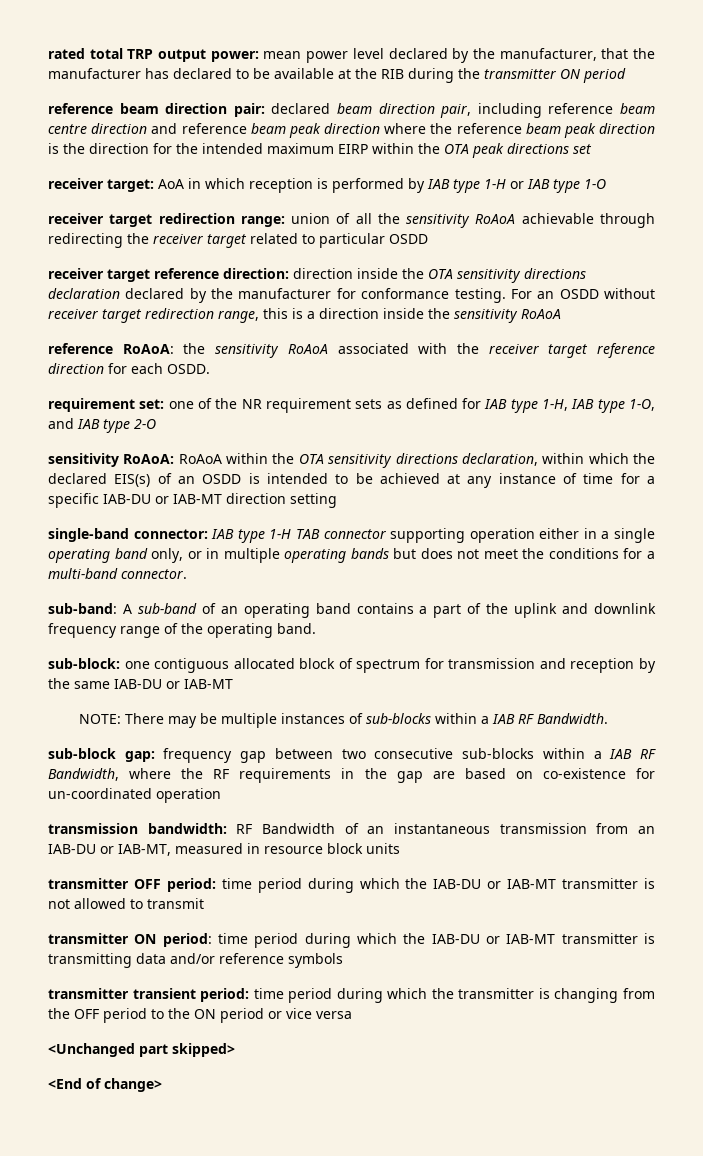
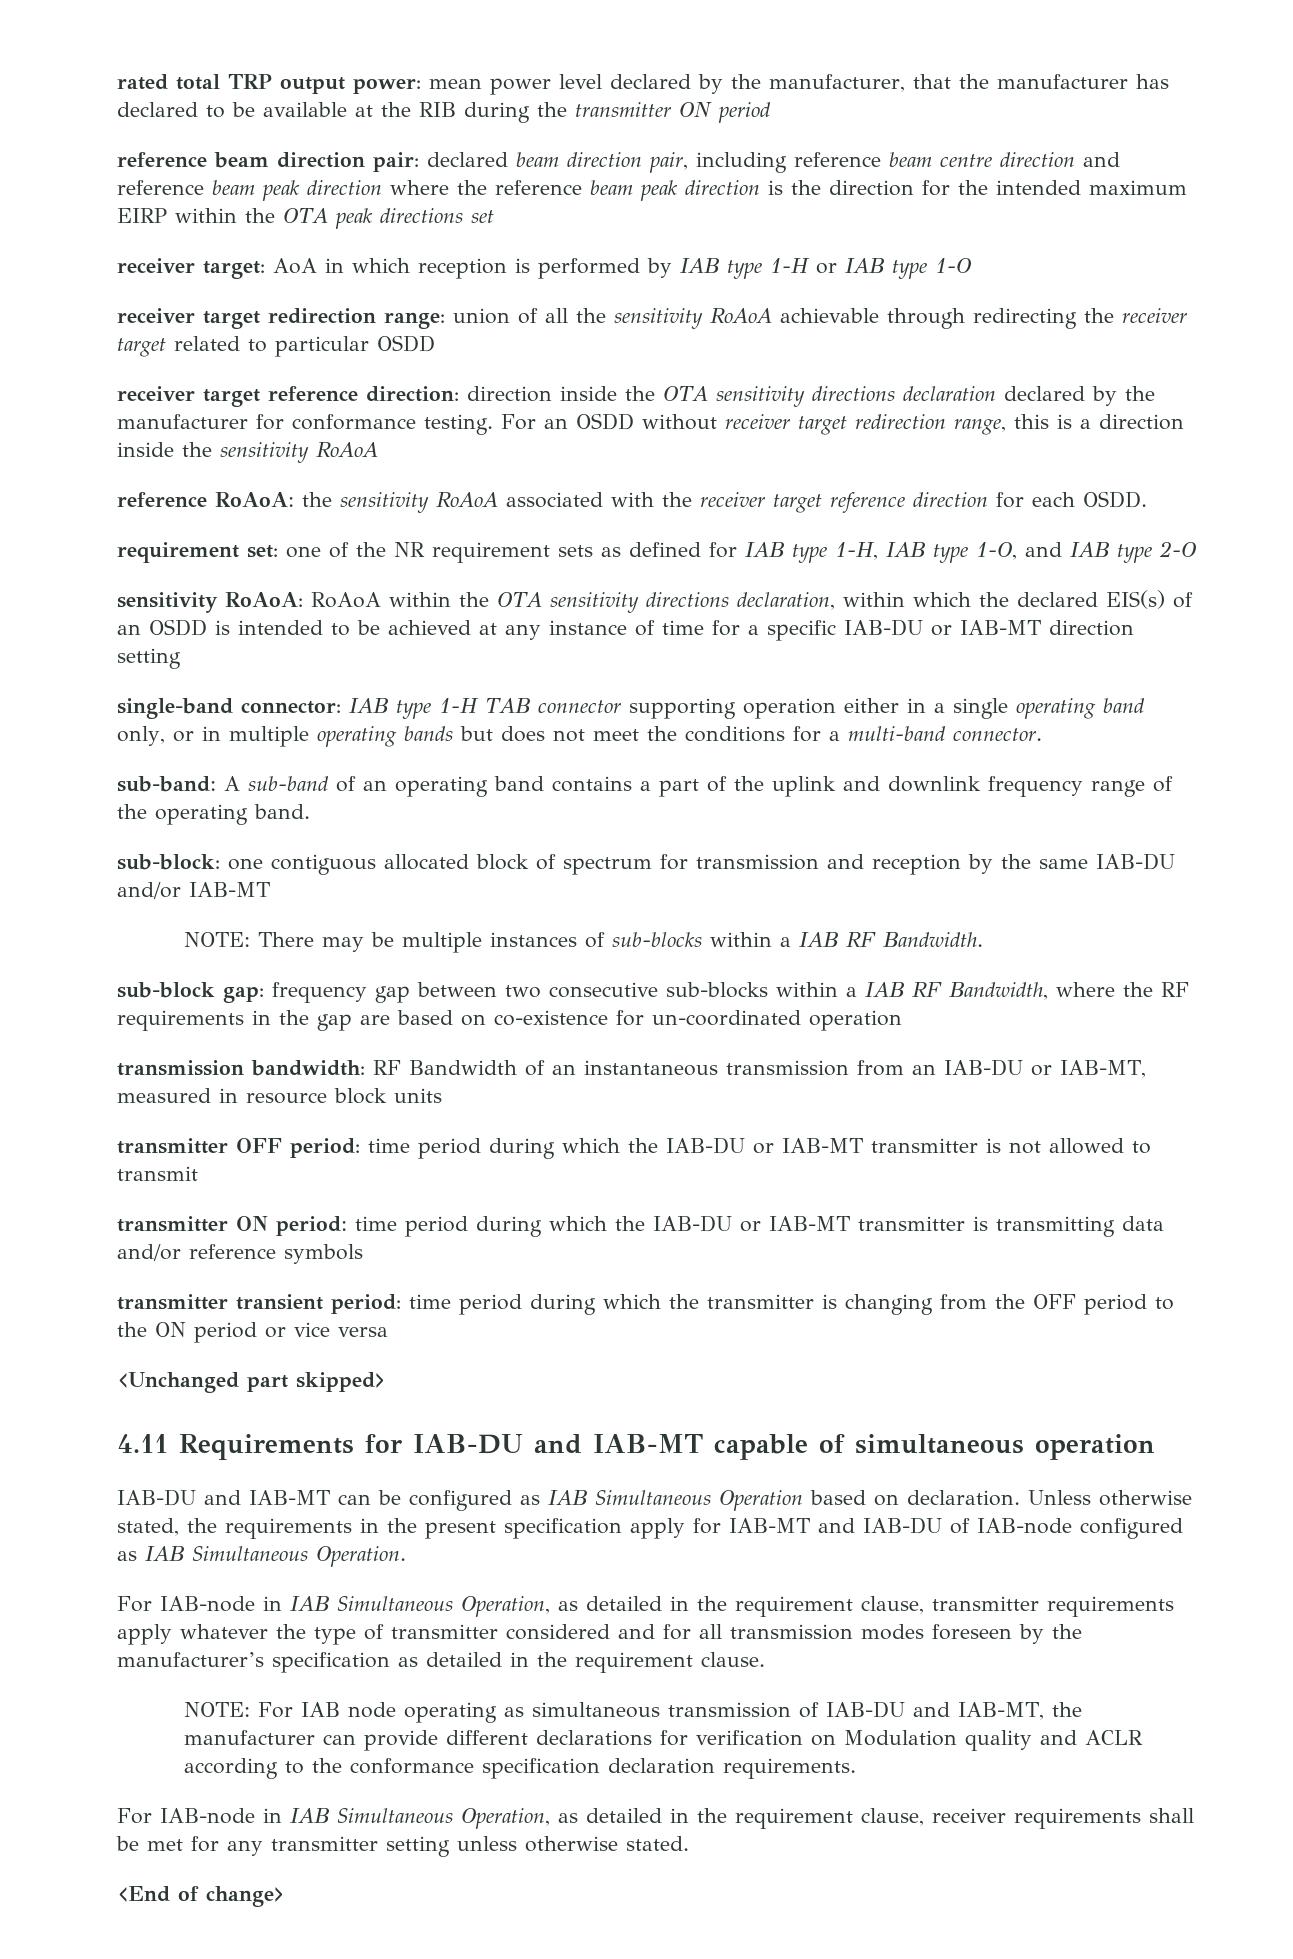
[166,681,180,689] or -> [117,882,181,899] and/or
(235, 1050) none -> [117,1434,1155,1460] [117,1489,1192,1511] [117,1517,1183,1539] [117,1546,406,1567] [117,1596,1174,1617] [117,1624,1082,1645] [117,1652,765,1673] [183,1701,1082,1723] [183,1730,1143,1751] [183,1758,856,1779] [117,1808,1194,1829] [116,1836,689,1857] // 4.11 Requirements for IAB-DU and IAB-MT capable of simultaneous operation // IAB-DU and IAB-MT can be configured as IAB Simultaneous Operation based on declaration. Unless otherwise stated, the requirements in the present specification apply for IAB-MT and IAB-DU of IAB-node configured as IAB Simultaneous Operation. // For IAB-node in IAB Simultaneous Operation, as detailed in the requirement clause, transmitter requirements apply whatever the type of transmitter considered and for all transmission modes foreseen by the manufacturer’s specification as detailed in the requirement clause. // NOTE: For IAB node operating as simultaneous transmission of IAB-DU and IAB-MT, the manufacturer can provide different declarations for verification on Modulation quality and ACLR according to the conformance specification declaration requirements. // For IAB-node in IAB Simultaneous Operation, as detailed in the requirement clause, receiver requirements shall be met for any transmitter setting unless otherwise stated.

